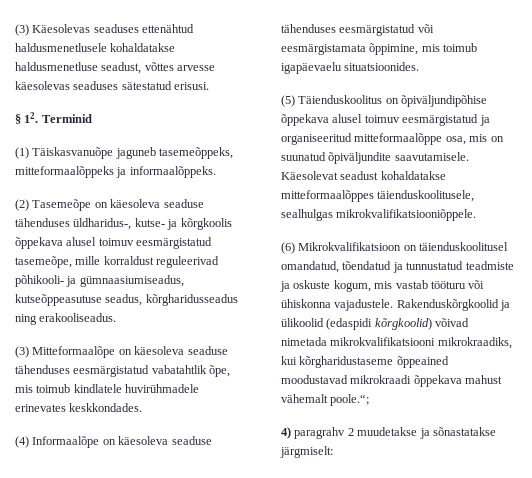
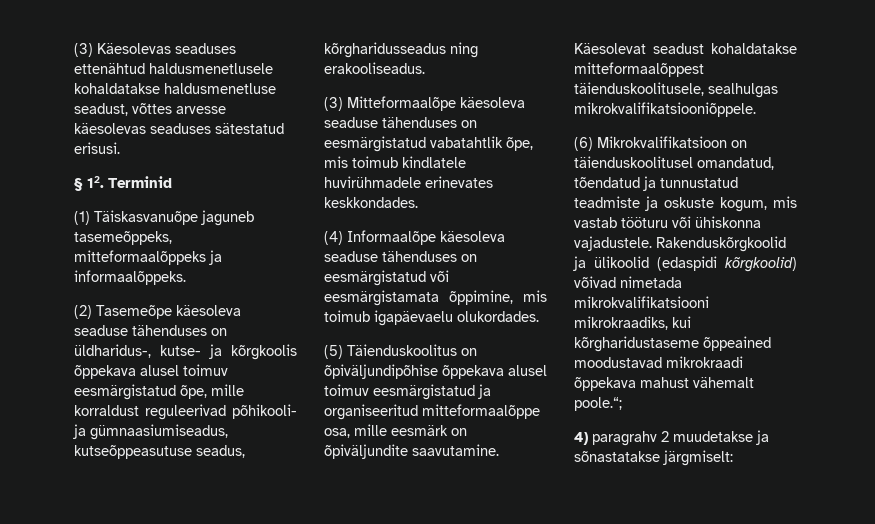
[94,199,204,208] [15,218,70,227] on käesoleva seaduse tähenduses -> [176,305,241,316] [74,325,227,336] käesoleva seaduse tähenduses on
[15,256,72,268] tasemeõpe, -> [180,385,207,399] õpe,
[118,346,228,355] [15,365,70,374] on käesoleva seaduse tähenduses -> [460,97,525,108] [324,117,477,128] käesoleva seaduse tähenduses on
[102,436,212,445] [281,24,336,33] on käesoleva seaduse tähenduses -> [440,231,505,242] [324,251,477,262] käesoleva seaduse tähenduses on
[344,62,420,71] situatsioonides. -> [457,311,539,322] olukordades.
[469,134,504,142] [281,152,469,164] mis on suunatud õpiväljundite saavutamisele. -> [354,424,467,436] [324,444,499,459] mille eesmärk on õpiväljundite saavutamine.
[281,190,374,202] mitteformaalõppes -> [574,62,704,77] mitteformaalõppest

